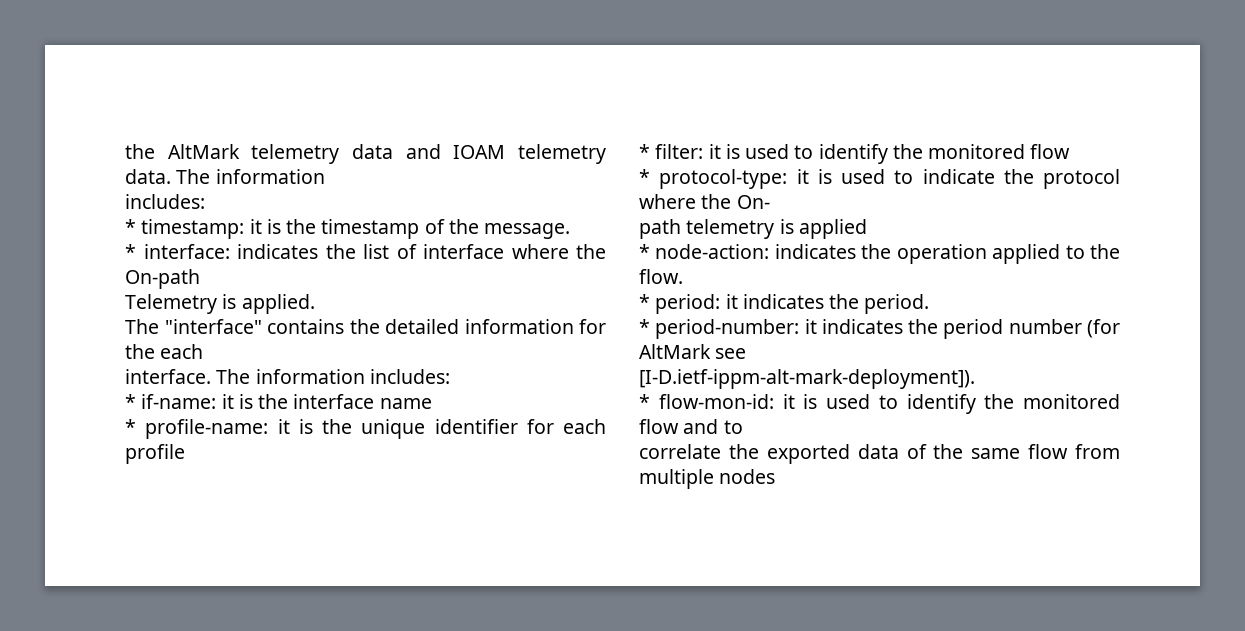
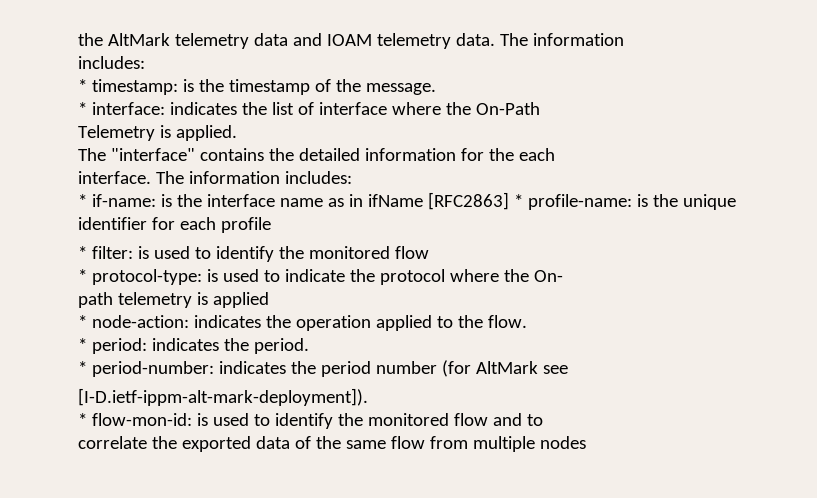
[249,219,262,234] it -> (178, 87) none
[125,269,200,289] On-path -> [475,102,540,115] On-Path
[221,394,234,409] it -> (156, 200) none
(432, 403) // -> [327,192,509,210] as in ifName [RFC2863]
[277,419,290,434] it -> (632, 202) none
[708,144,721,159] it -> (133, 252) none
[796,169,809,184] it -> (202, 277) none
[725,294,738,309] it -> (147, 346) none
[804,319,817,334] it -> (214, 369) none
[782,394,795,409] it -> (192, 419) none

